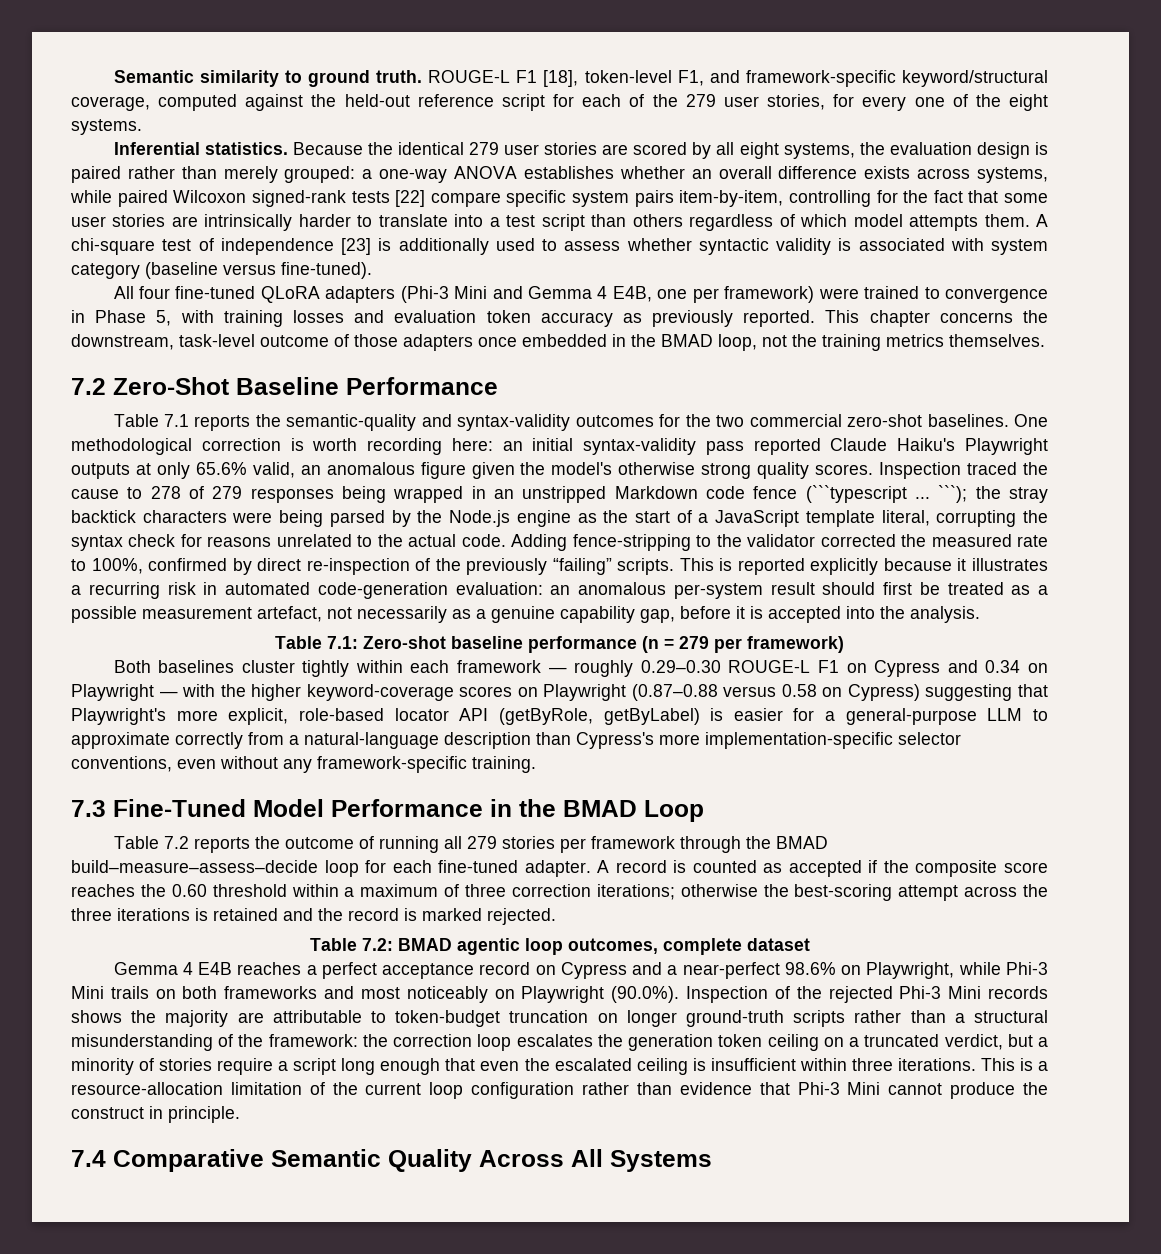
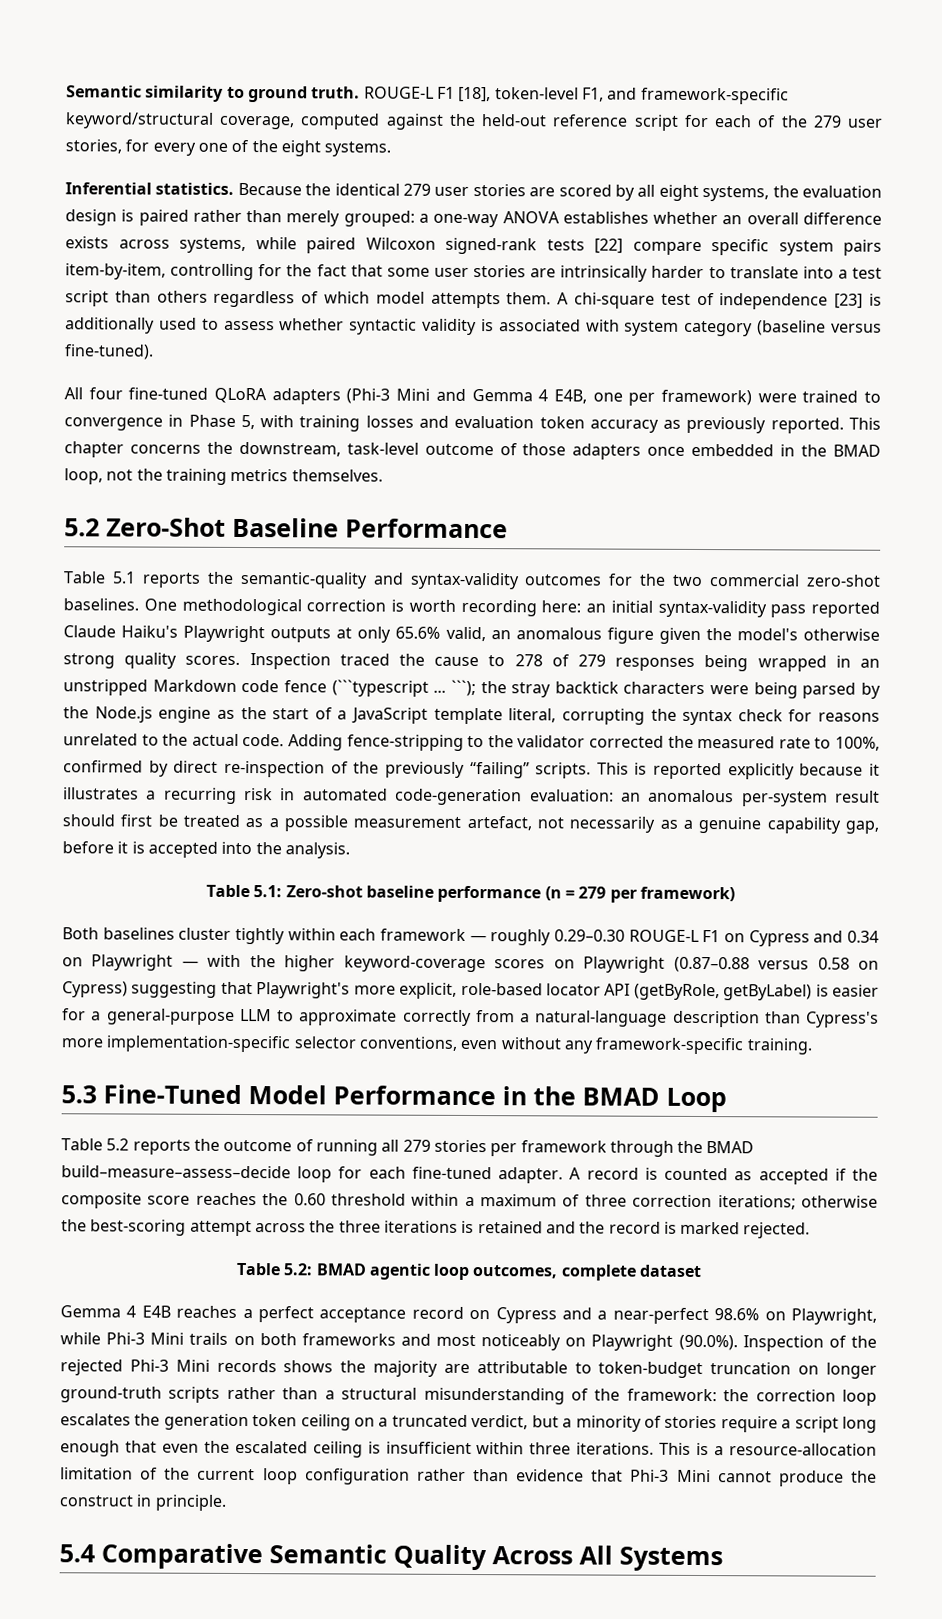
[71,378,106,395] 7.2 -> [64,518,100,537] 5.2
[163,414,189,427] 7.1 -> [111,571,136,584] 5.1
[327,636,358,649] 7.1: -> [253,885,283,898] 5.1:
[71,800,106,817] 7.3 -> [61,1085,97,1104] 5.3
[163,836,189,849] 7.2 -> [106,1138,130,1151] 5.2
[361,938,393,951] 7.2: -> [283,1263,314,1276] 5.2:
[71,1150,106,1167] 7.4 -> [59,1544,95,1563] 5.4

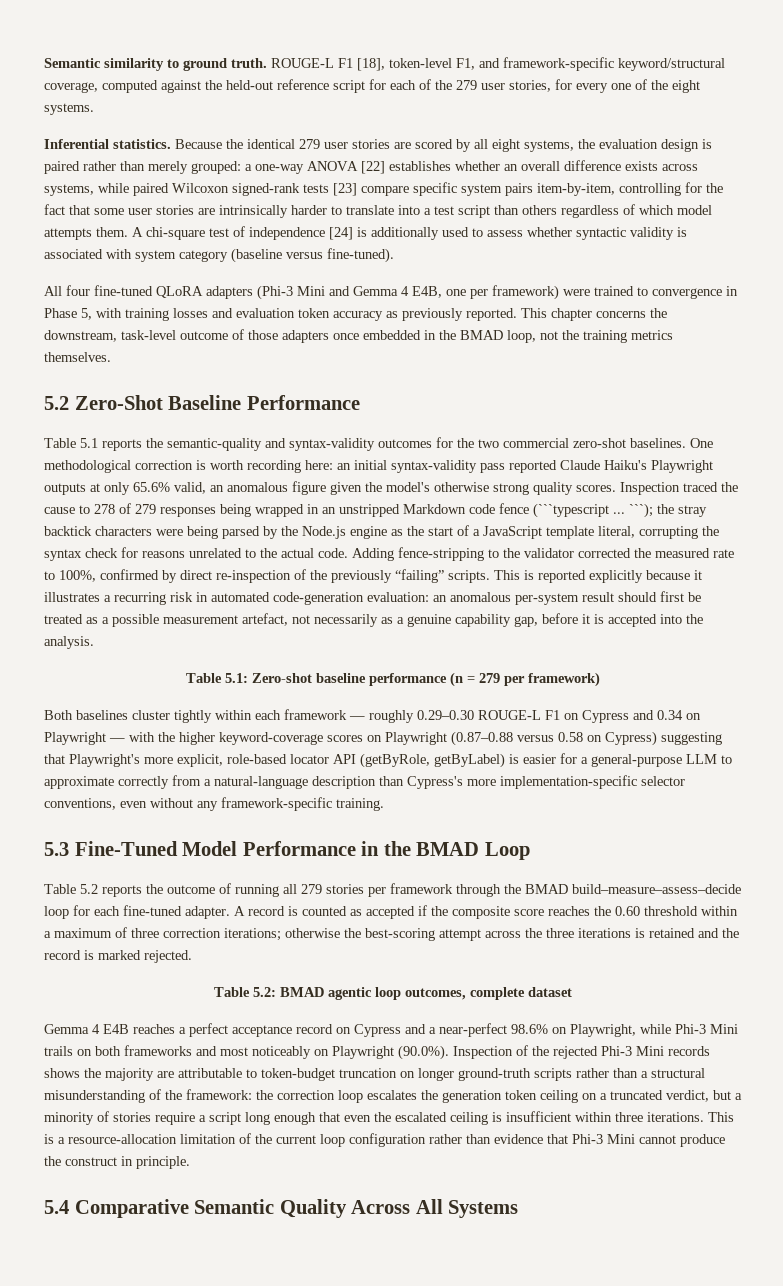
(560, 217) none -> [361,161,385,174] [22]
[594,238,623,254] [22] -> [333,183,357,196] [23]
[834,293,864,309] [23] -> [329,227,353,240] [24]

